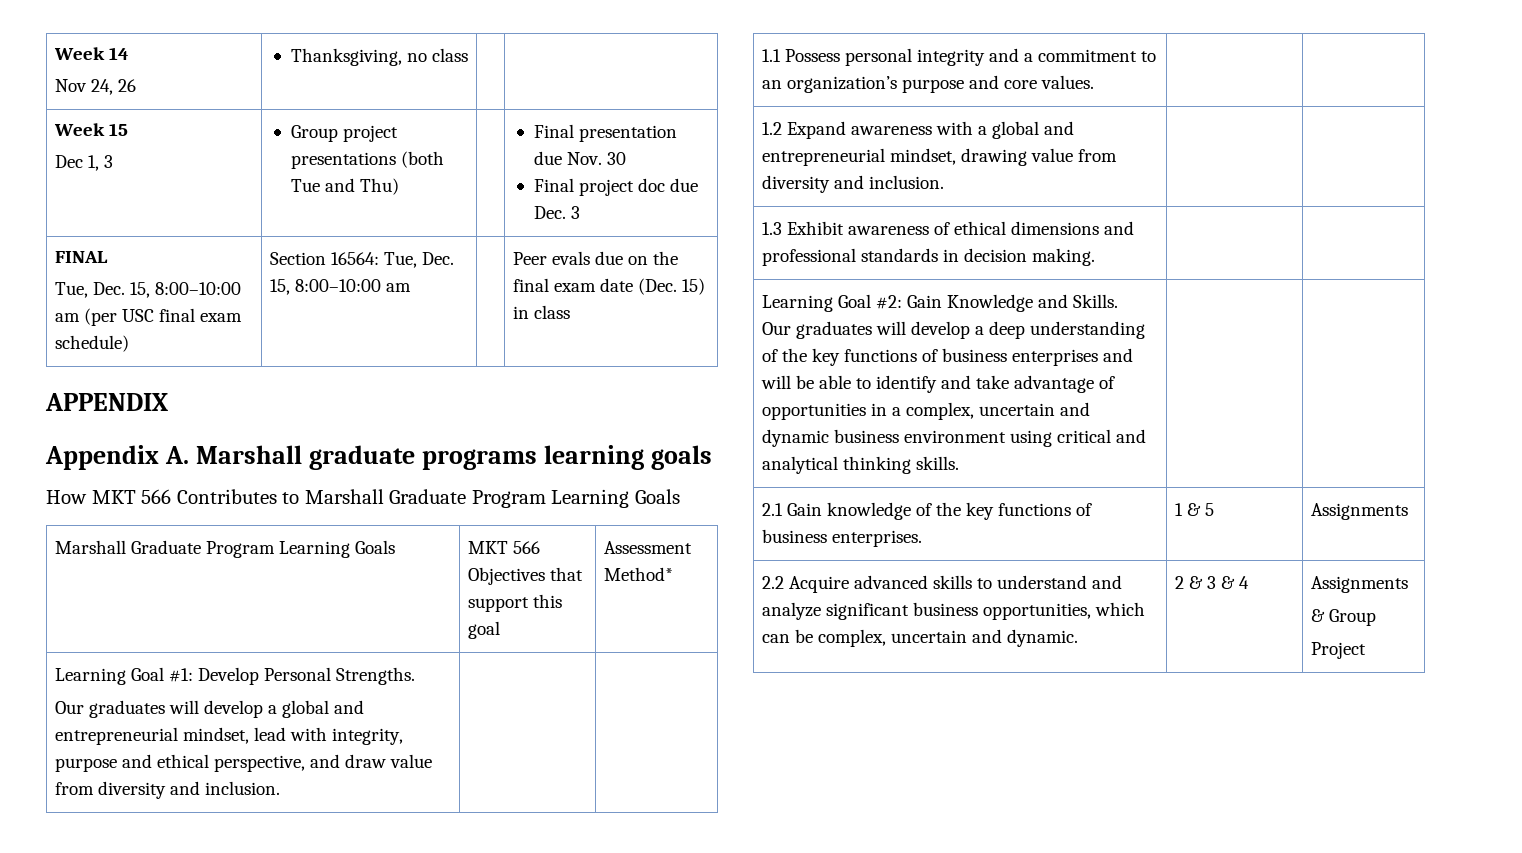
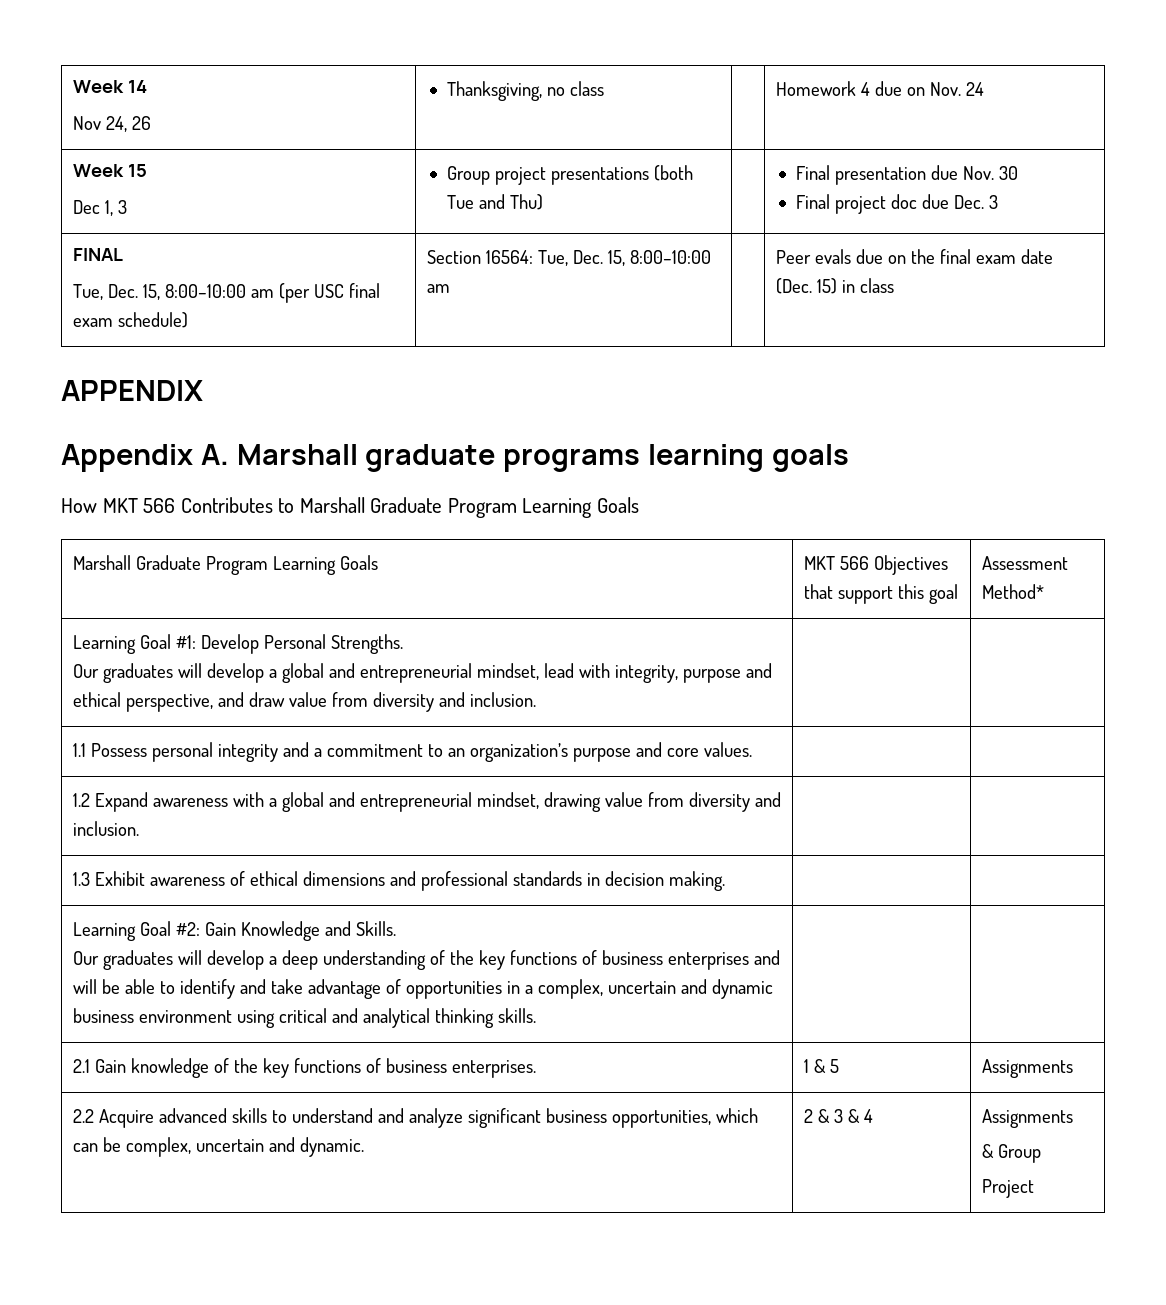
(468, 55) none -> [775,81,984,96] Homework 4 due on Nov. 24

